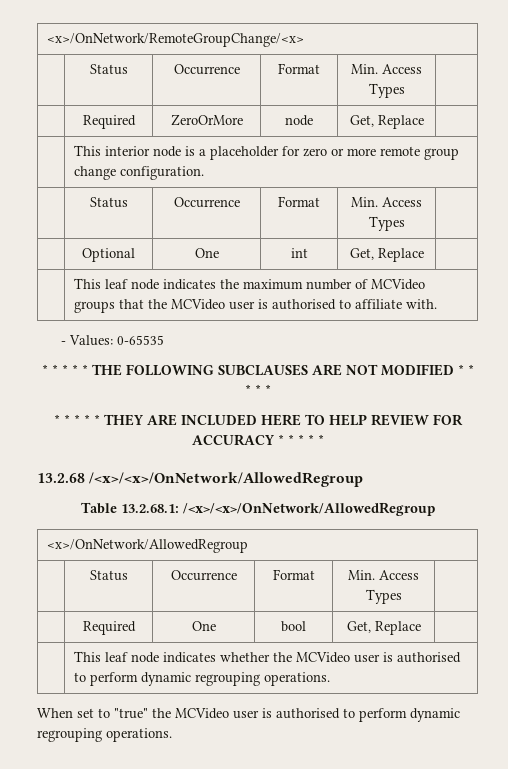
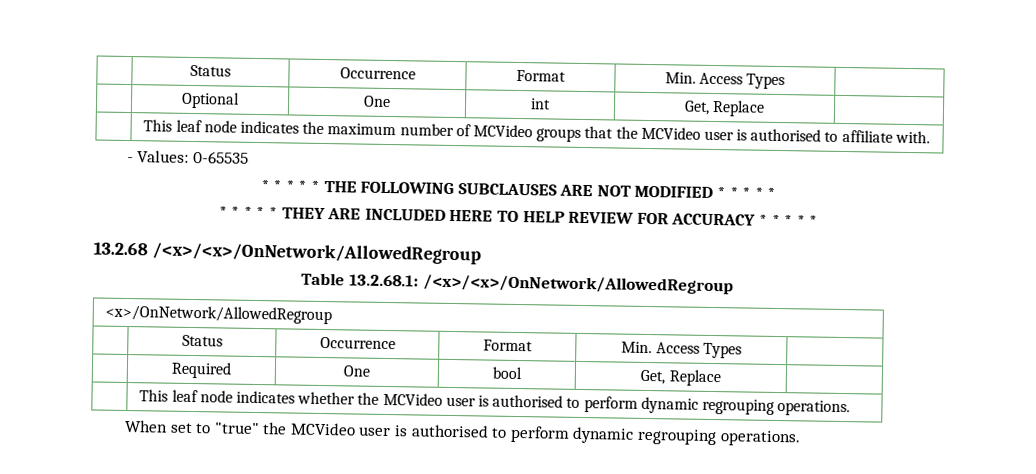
[46,33,304,47] [89,64,128,75] [173,64,240,75] [278,63,320,74] [351,64,422,74] [368,83,405,98] [82,115,136,129] [170,114,243,126] [285,115,313,126] [349,115,424,129] [73,145,459,160] [73,166,204,180] <x>/OnNetwork/RemoteGroupChange/<x> // | Status | Occurrence | Format | Min. Access Types | // | Required | ZeroOrMore | node | Get, Replace | // | This interior node is a placeholder for zero or more remote group change configuration. // -> (190, 70) none

